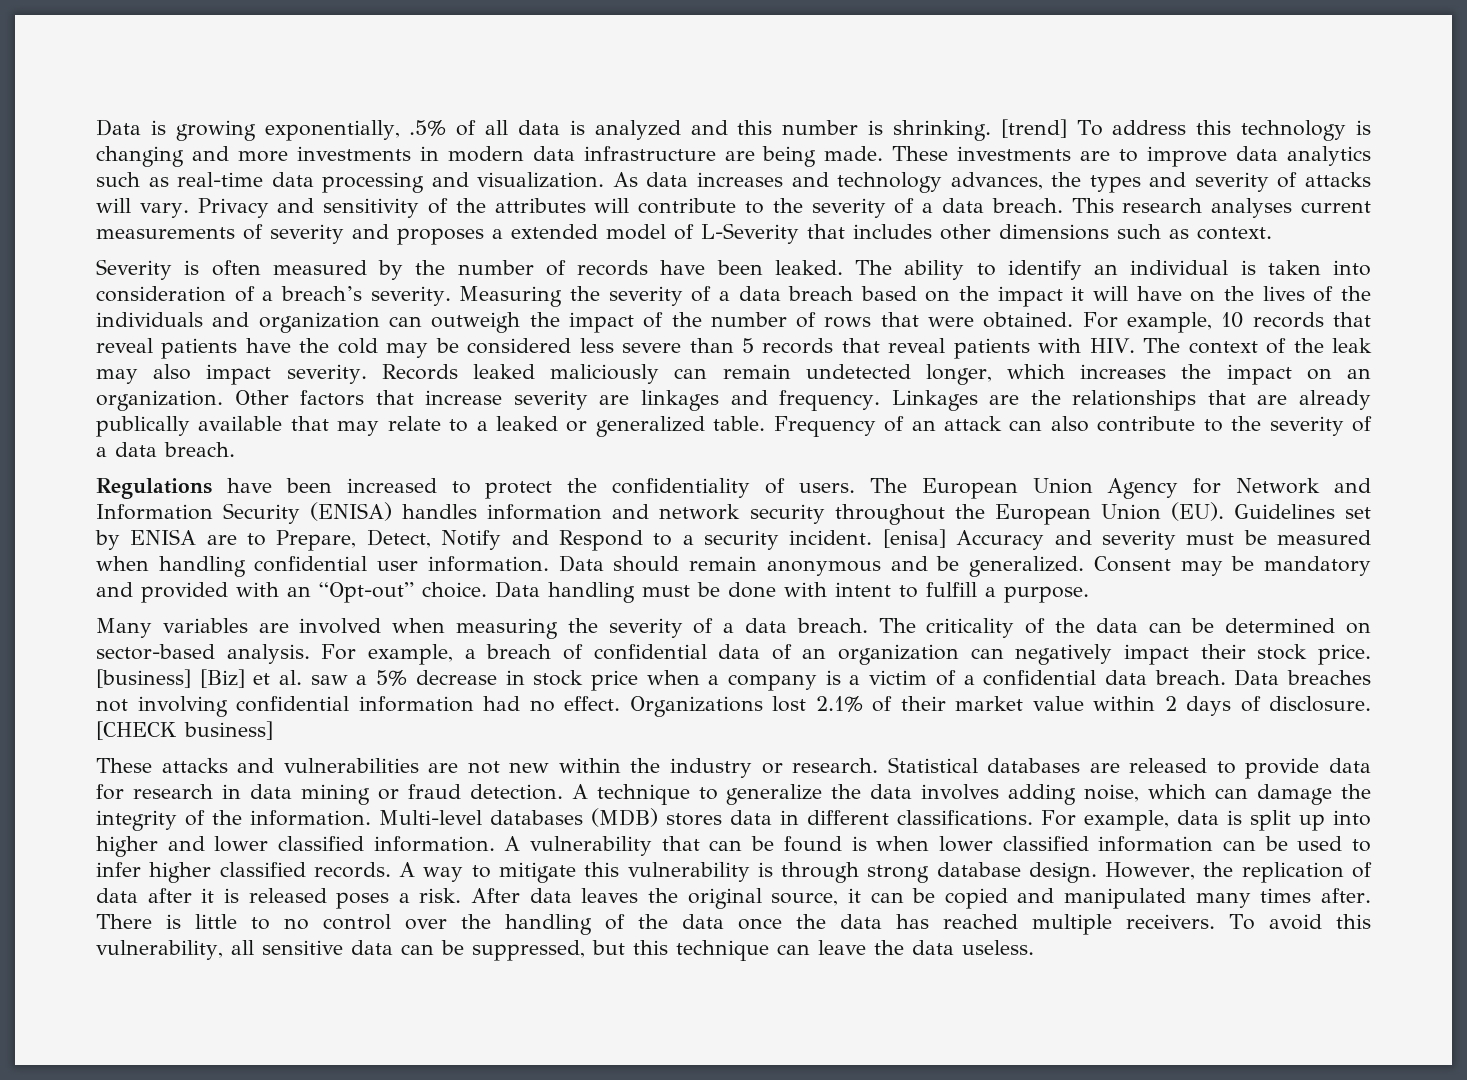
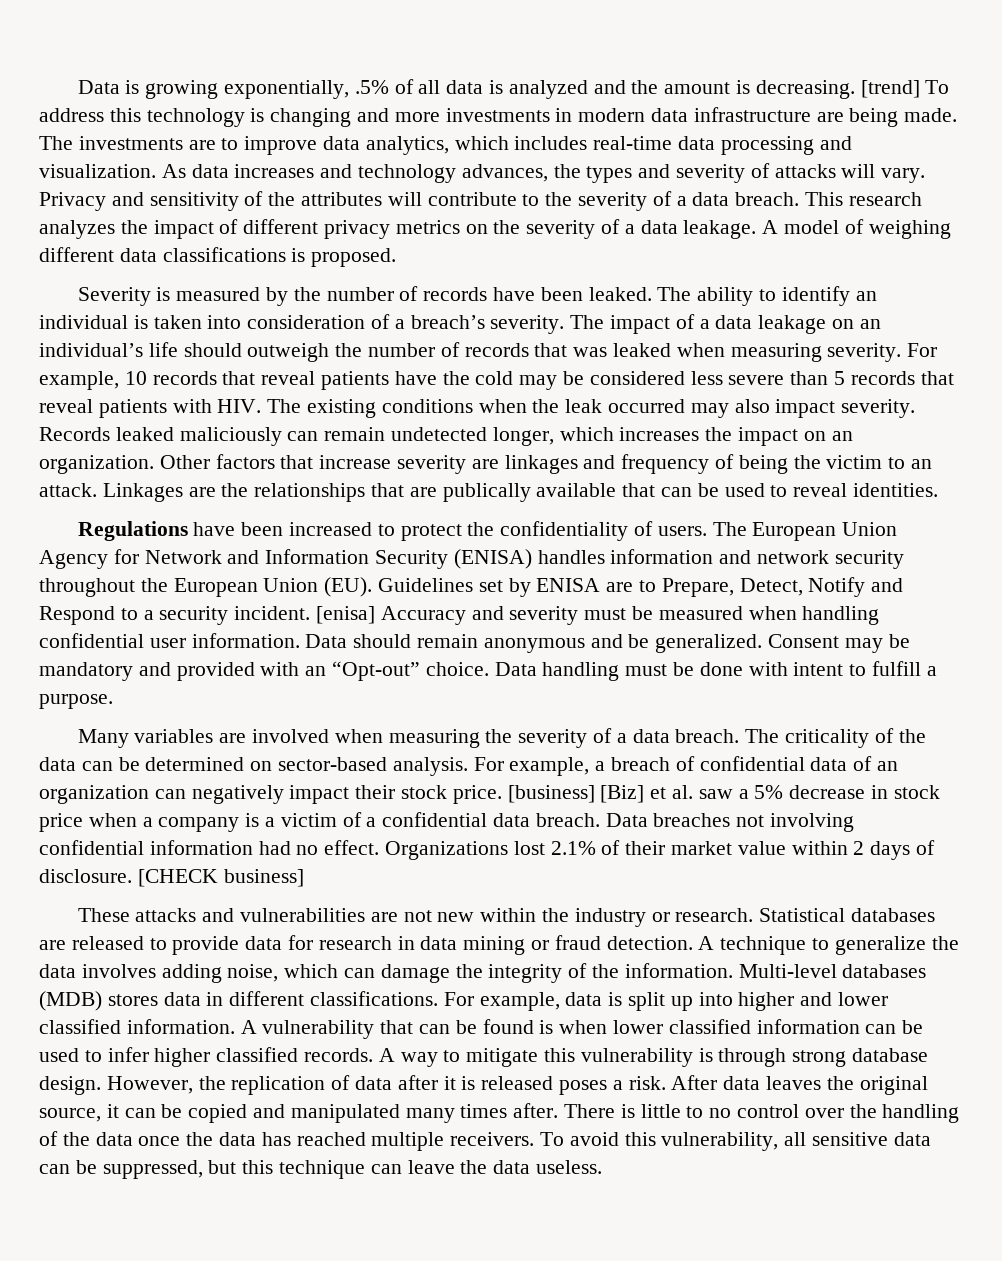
[737,120,991,141] this number is shrinking. -> [631,80,855,99] the amount is decreasing.
[892,146,949,161] These -> [39,136,73,150] The
[1287,146,1372,166] [96,172,169,187] analytics such as -> [365,136,588,155] analytics, which includes
[1211,198,1372,218] [96,223,1272,245] analyses current measurements of severity and proposes a extended model of L-Severity that includes other dimensions such as context. -> [39,219,951,239] [39,247,397,267] analyzes the impact of different privacy metrics on the severity of a data leakage. A model of weighing different data classifications is proposed.
[211,260,261,276] often -> (171, 294) none
[459,286,1372,307] [96,312,1074,333] Measuring the severity of a data breach based on the impact it will have on the lives of the individuals and organization can outweigh the impact of the number of rows that were obtained. -> [570,314,881,334] [39,342,902,362] The impact of a data leakage on an individual’s life should outweigh the number of records that was leaked when measuring severity.
[1188,338,1287,354] context of -> [307,399,527,418] existing conditions when
(1373, 345) none -> [608,399,686,413] occurred
[779,390,881,411] frequency. -> [621,454,933,474] [39,483,97,497] frequency of being the victim to an attack.
[1299,390,1371,410] already -> (437, 492) none
[337,416,1372,437] [96,442,235,457] may relate to a leaked or generalized table. Frequency of an attack can also contribute to the severity of a data breach. -> [661,483,939,497] can be used to reveal identities.

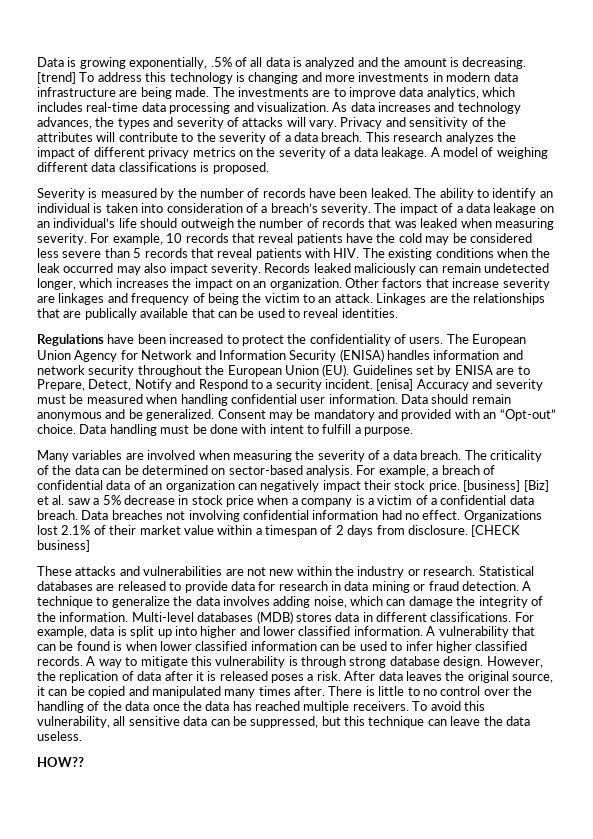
(848, 848) none -> [255,525,333,537] a timespan of
[916,840,936,855] of -> [376,525,405,535] from
(603, 1167) none -> [37,757,84,767] // HOW??

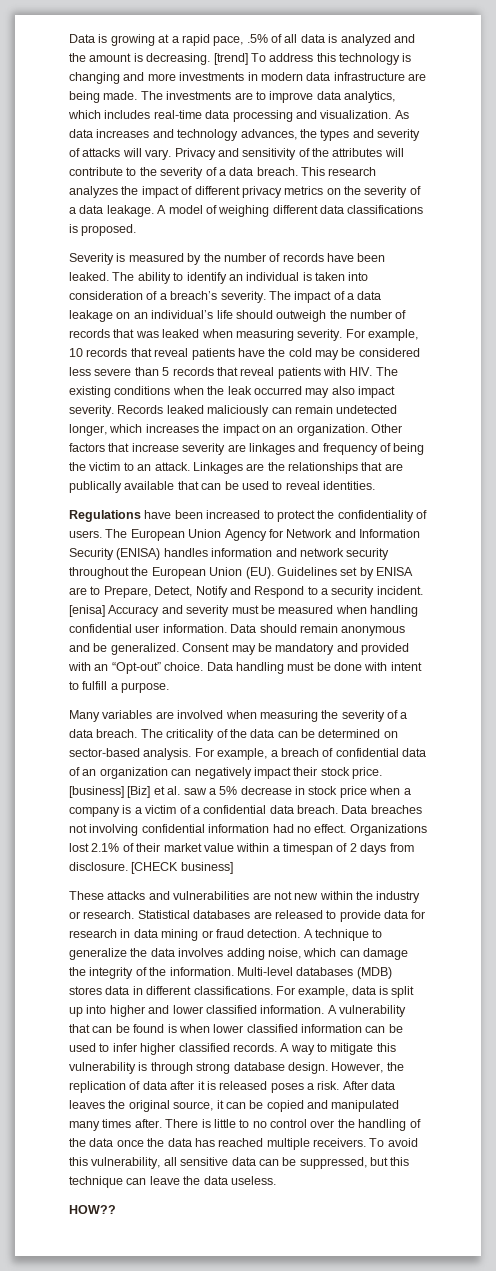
[129,57,208,69] exponentially, -> [158,34,244,46] at a rapid pace,

